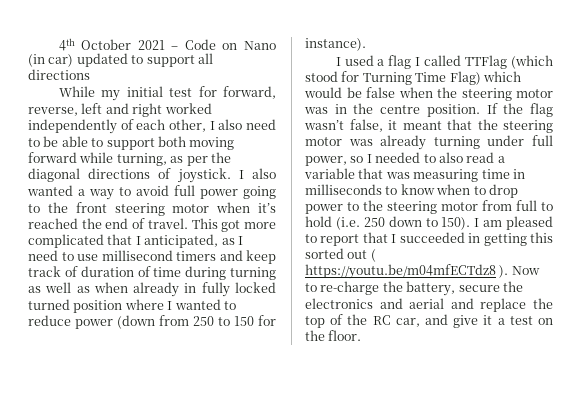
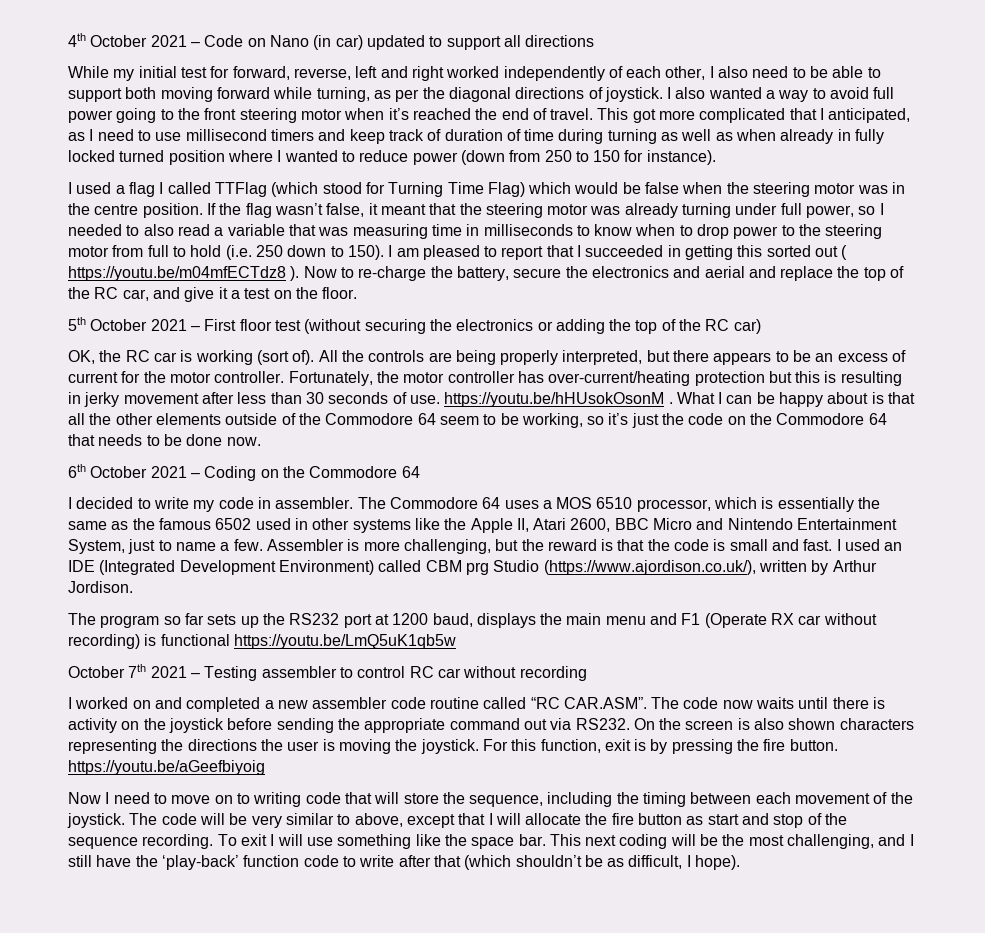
(362, 335) none -> [68,317,761,334] [68,350,907,365] [68,371,902,386] [68,392,916,407] [68,413,887,428] [68,434,261,446] [68,464,420,481] [68,497,881,512] [68,518,898,533] [68,539,903,554] [68,560,877,575] [68,581,133,593] [68,613,877,628] [68,634,456,649] [68,664,587,681] [68,697,886,712] [68,718,914,733] [68,739,838,754] [68,760,265,775] [68,792,913,807] [67,813,848,828] [68,834,914,849] [68,855,741,870] // 5th October 2021 – First floor test (without securing the electronics or adding the top of the RC car) // OK, the RC car is working (sort of). All the controls are being properly interpreted, but there appears to be an excess of current for the motor controller. Fortunately, the motor controller has over-current/heating protection but this is resulting in jerky movement after less than 30 seconds of use. https://youtu.be/hHUsokOsonM . What I can be happy about is that all the other elements outside of the Commodore 64 seem to be working, so it’s just the code on the Commodore 64 that needs to be done now. // 6th October 2021 – Coding on the Commodore 64 // I decided to write my code in assembler. The Commodore 64 uses a MOS 6510 processor, which is essentially the same as the famous 6502 used in other systems like the Apple II, Atari 2600, BBC Micro and Nintendo Entertainment System, just to name a few. Assembler is more challenging, but the reward is that the code is small and fast. I used an IDE (Integrated Development Environment) called CBM prg Studio (https://www.ajordison.co.uk/), written by Arthur Jordison. // The program so far sets up the RS232 port at 1200 baud, displays the main menu and F1 (Operate RX car without recording) is functional https://youtu.be/LmQ5uK1qb5w // October 7th 2021 – Testing assembler to control RC car without recording // I worked on and completed a new assembler code routine called “RC CAR.ASM”. The code now waits until there is activity on the joystick before sending the appropriate command out via RS232. On the screen is also shown characters representing the directions the user is moving the joystick. For this function, exit is by pressing the fire button. https://youtu.be/aGeefbiyoig // Now I need to move on to writing code that will store the sequence, including the timing between each movement of the joystick. The code will be very similar to above, except that I will allocate the fire button as start and stop of the sequence recording. To exit I will use something like the space bar. This next coding will be the most challenging, and I still have the ‘play-back’ function code to write after that (which shouldn’t be as difficult, I hope).

